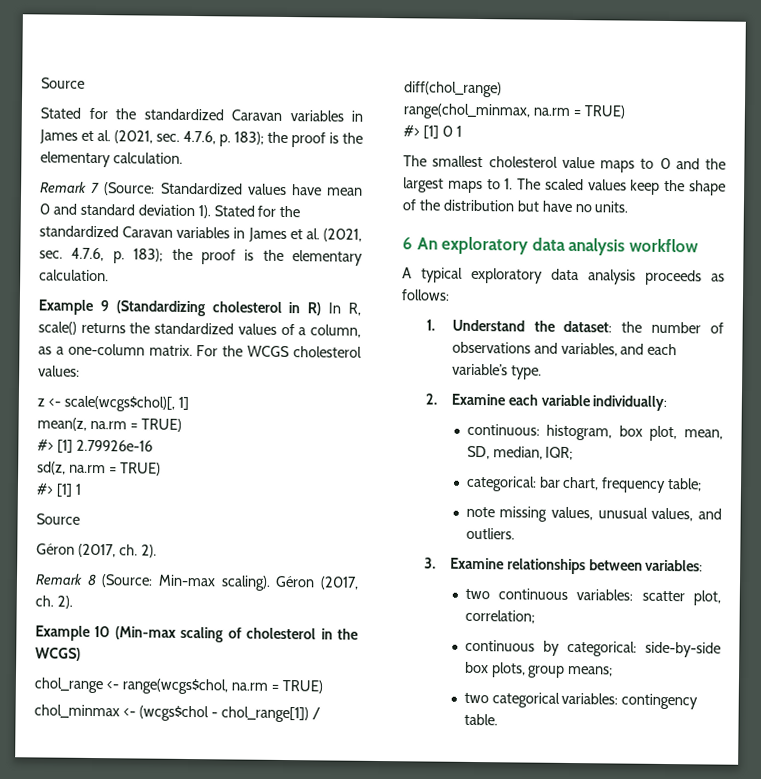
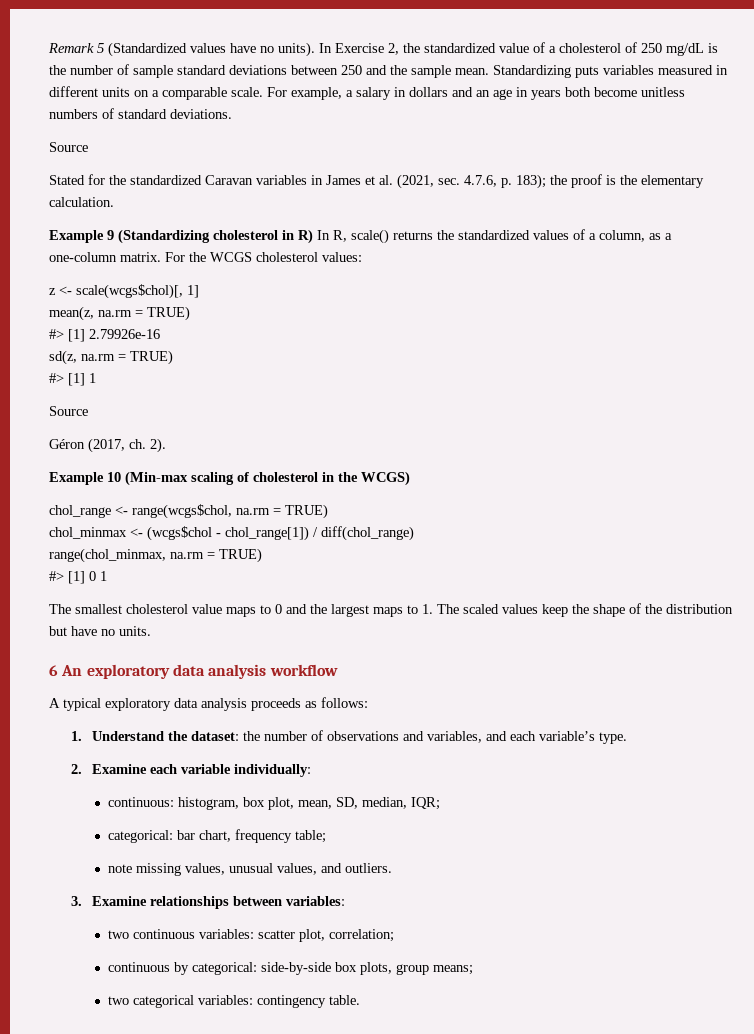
(41, 83) none -> [48,42,718,57] [49,64,728,78] [49,86,685,100] [49,108,232,119] Remark 5 (Standardized values have no units). In Exercise 2, the standardized value of a cholesterol of 250 mg/dL is the number of sample standard deviations between 250 and the sample mean. Standardizing puts variables measured in different units on a comparable scale. For example, a salary in dollars and an age in years both become unitless numbers of standard deviations. //
[40,181,363,196] [39,203,301,219] [39,225,363,243] [39,247,363,266] [39,269,109,282] // Remark 7 (Source: Standardized values have mean 0 and standard deviation 1). Stated for the standardized Caravan variables in James et al. (2021, sec. 4.7.6, p. 183); the proof is the elementary calculation. -> (114, 202) none
[35,573,359,591] [35,595,73,609] // Remark 8 (Source: Min-max scaling). Géron (2017, ch. 2). -> (166, 445) none

